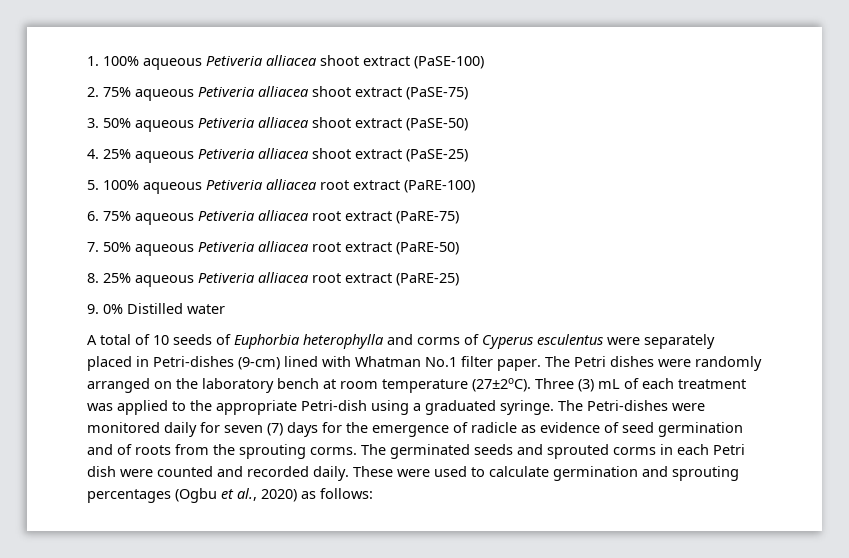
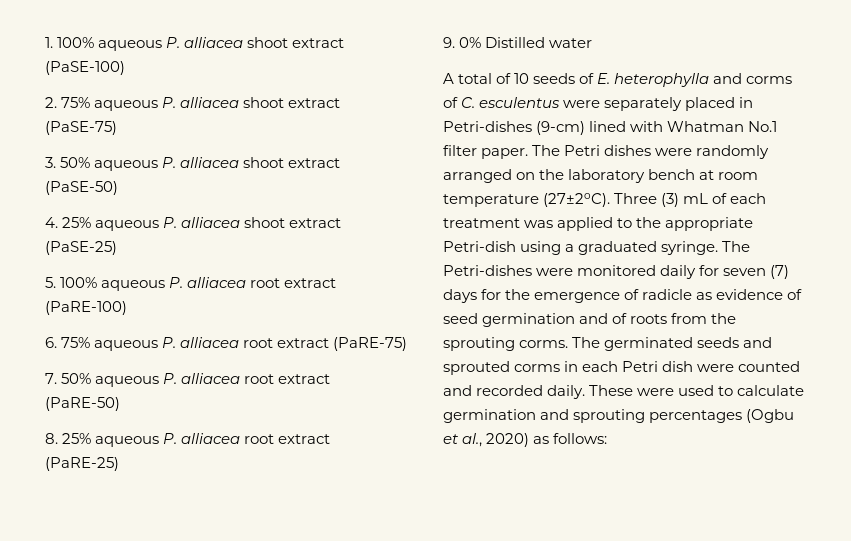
[206,56,262,66] Petiveria -> [166,37,181,48] P.
[198,87,254,97] Petiveria -> [162,97,177,108] P.
[198,118,254,128] Petiveria -> [162,157,177,168] P.
[198,149,254,159] Petiveria -> [163,217,178,228] P.
[206,180,262,190] Petiveria -> [169,277,184,288] P.
[198,211,254,221] Petiveria -> [162,337,177,348] P.
[198,242,254,252] Petiveria -> [163,373,178,384] P.
[198,273,254,283] Petiveria -> [163,433,178,444] P.
[234,334,299,349] Euphorbia -> [597,73,611,84] E.
[482,335,533,349] Cyperus -> [461,97,476,108] C.

